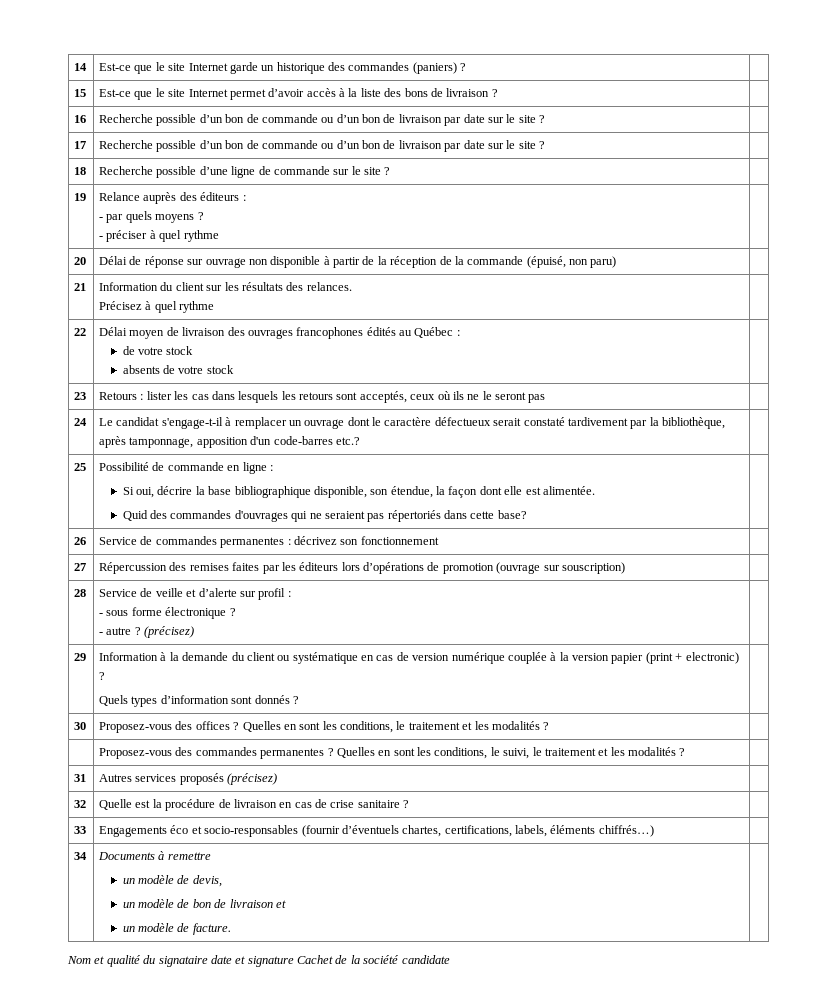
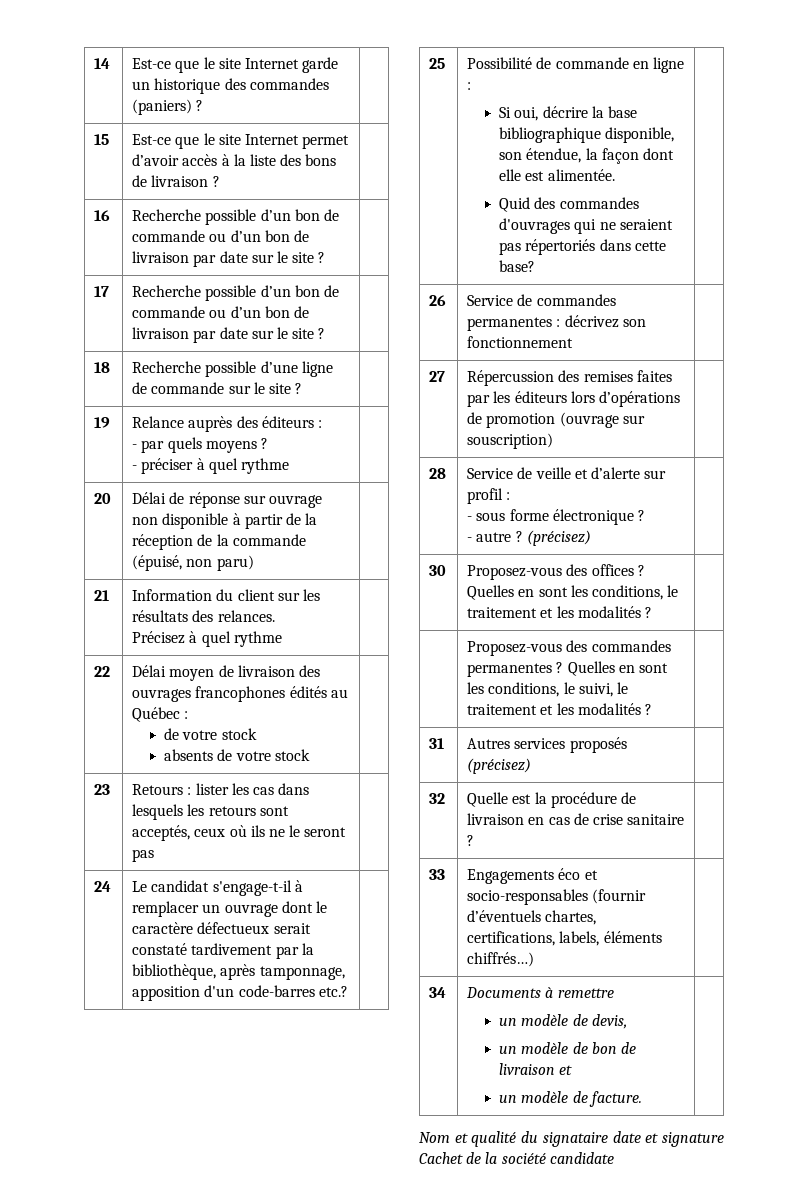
[74,653,87,661] [99,652,739,664] [99,672,106,680] [99,695,299,707] // 29 | Information à la demande du client ou systématique en cas de version numérique couplée à la version papier (print + electronic) ? // Quels types d’information sont donnés ? | -> (591, 538) none

